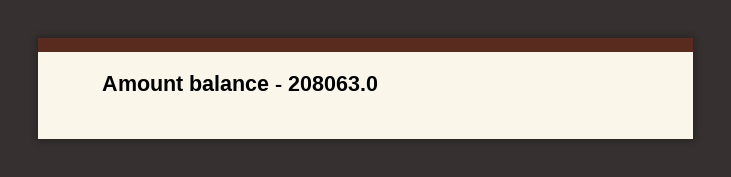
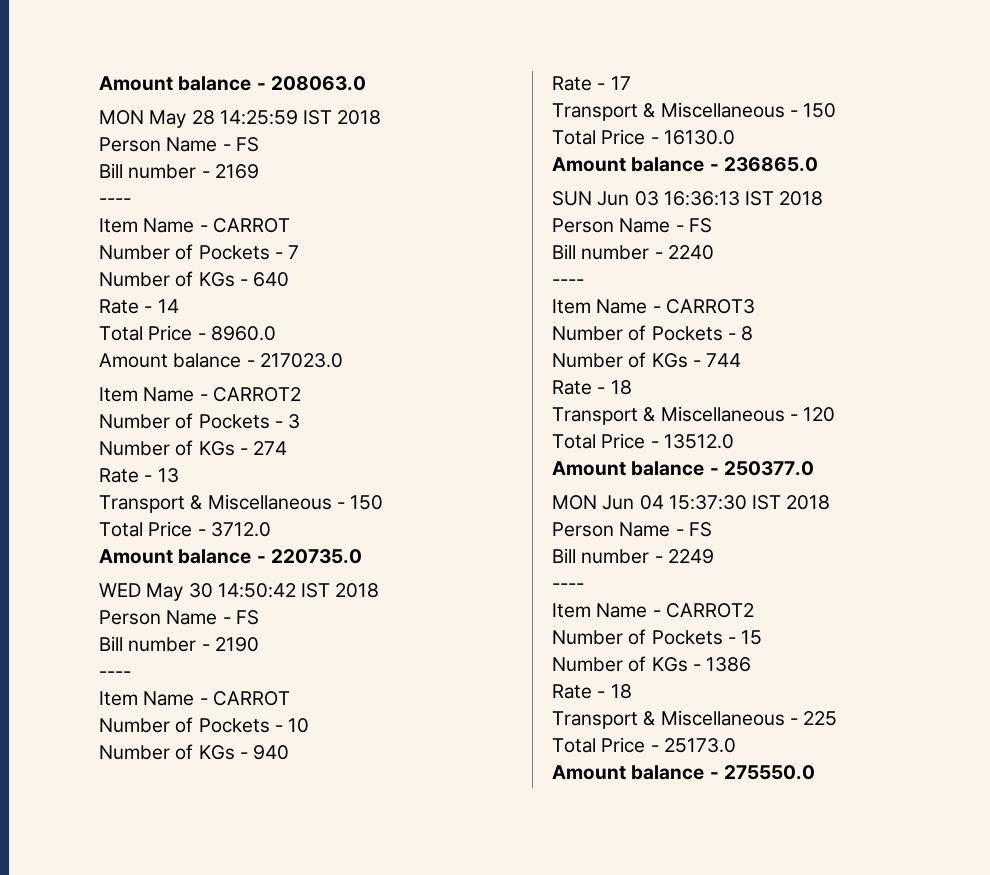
(378, 83) none -> [99,110,382,128] [99,137,259,152] [99,163,259,179] [99,198,131,205] [99,218,290,233] [99,244,300,260] [99,271,290,287] [99,299,179,314] [99,325,276,341] [99,353,343,368] [99,387,301,402] [99,413,301,429] [99,440,288,456] [99,468,179,483] [99,494,384,513] [99,521,271,537] [99,549,362,564] [99,583,380,601] [99,610,259,625] [99,636,259,652] [99,671,131,678] [99,691,290,706] [99,717,310,733] [99,744,290,760] [552,76,631,91] [552,102,837,121] [552,129,735,145] [552,157,818,172] [552,191,824,206] [552,218,712,233] [552,244,714,260] [552,279,584,286] [552,299,755,314] [552,325,754,341] [552,352,742,368] [552,380,632,395] [552,406,836,425] [552,433,734,449] [552,461,814,476] [552,495,831,510] [552,522,712,537] [552,548,714,564] [552,583,584,590] [552,603,754,618] [552,629,763,645] [552,656,752,672] [552,684,632,699] [552,710,838,729] [552,737,736,753] [552,765,815,780] // MON May 28 14:25:59 IST 2018 // Person Name - FS // Bill number - 2169 // ---- // Item Name - CARROT // Number of Pockets - 7 // Number of KGs - 640 // Rate - 14 // Total Price - 8960.0 // Amount balance - 217023.0 // Item Name - CARROT2 // Number of Pockets - 3 // Number of KGs - 274 // Rate - 13 // Transport & Miscellaneous - 150 // Total Price - 3712.0 // Amount balance - 220735.0 // WED May 30 14:50:42 IST 2018 // Person Name - FS // Bill number - 2190 // ---- // Item Name - CARROT // Number of Pockets - 10 // Number of KGs - 940 // Rate - 17 // Transport & Miscellaneous - 150 // Total Price - 16130.0 // Amount balance - 236865.0 // SUN Jun 03 16:36:13 IST 2018 // Person Name - FS // Bill number - 2240 // ---- // Item Name - CARROT3 // Number of Pockets - 8 // Number of KGs - 744 // Rate - 18 // Transport & Miscellaneous - 120 // Total Price - 13512.0 // Amount balance - 250377.0 // MON Jun 04 15:37:30 IST 2018 // Person Name - FS // Bill number - 2249 // ---- // Item Name - CARROT2 // Number of Pockets - 15 // Number of KGs - 1386 // Rate - 18 // Transport & Miscellaneous - 225 // Total Price - 25173.0 // Amount balance - 275550.0

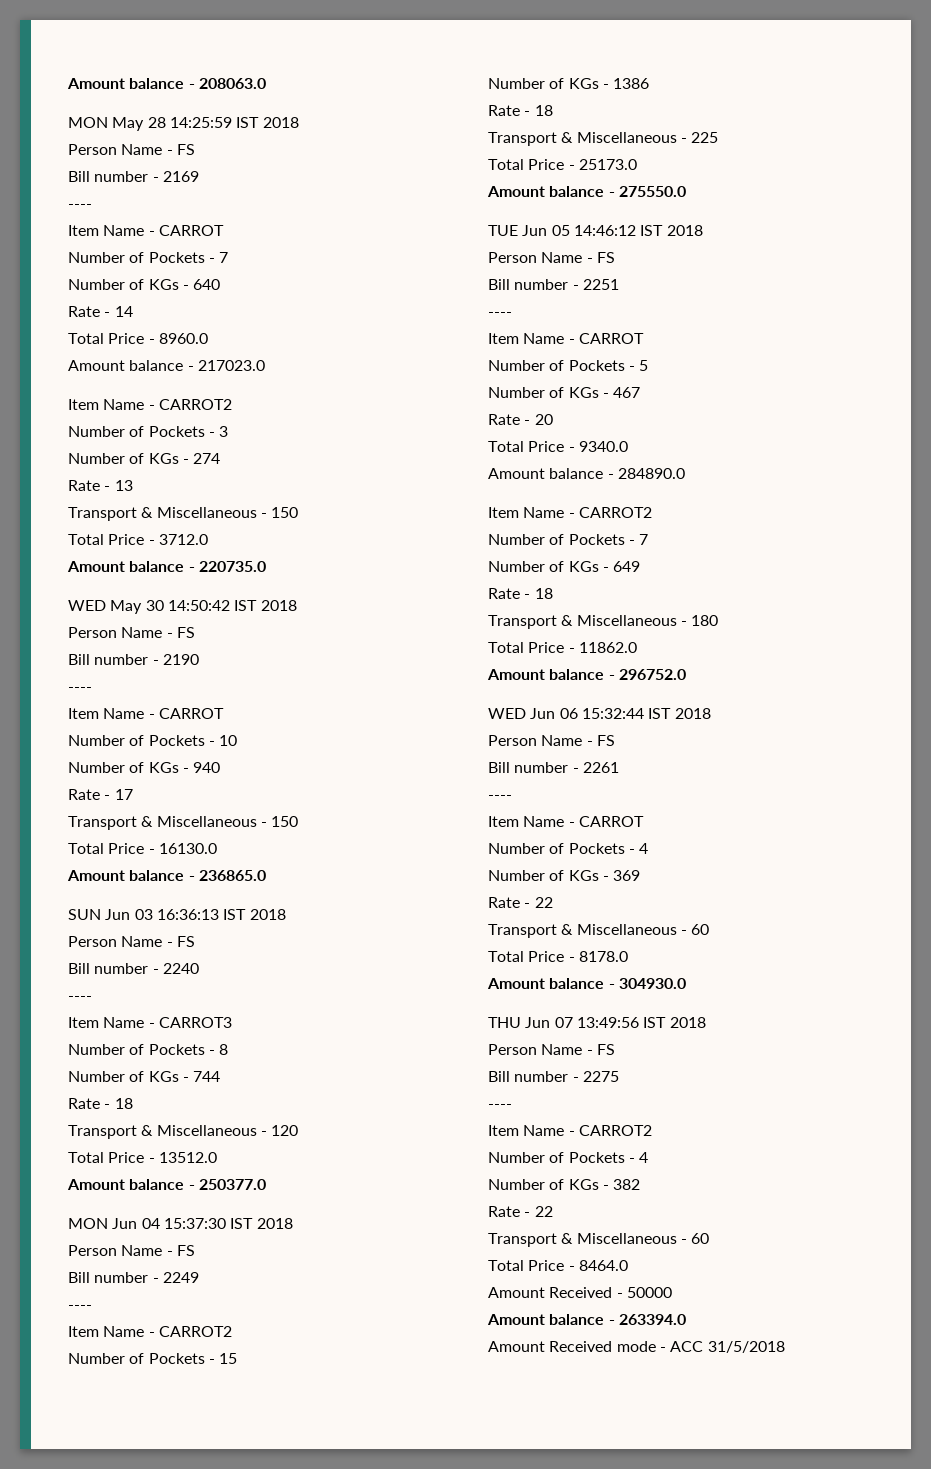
(815, 772) none -> [488,225,703,236] [488,252,615,263] [488,279,619,290] [488,312,512,317] [488,333,644,344] [488,360,649,371] [488,387,641,398] [488,414,553,425] [488,441,628,452] [488,468,685,479] [488,507,652,518] [488,534,649,545] [488,561,641,572] [488,588,553,599] [488,615,719,629] [488,642,637,653] [487,669,686,680] [488,708,711,719] [488,735,615,746] [488,762,619,773] [488,795,512,800] [488,816,644,827] [488,843,649,854] [488,870,641,881] [488,897,553,908] [488,924,710,938] [488,951,628,962] [487,978,686,989] [488,1017,706,1028] [488,1044,615,1055] [488,1071,619,1082] [488,1104,512,1109] [488,1125,652,1136] [488,1152,649,1163] [488,1179,641,1190] [488,1206,553,1217] [488,1233,710,1247] [488,1260,628,1271] [488,1287,672,1298] [487,1314,686,1325] [488,1341,785,1353] // TUE Jun 05 14:46:12 IST 2018 // Person Name - FS // Bill number - 2251 // ---- // Item Name - CARROT // Number of Pockets - 5 // Number of KGs - 467 // Rate - 20 // Total Price - 9340.0 // Amount balance - 284890.0 // Item Name - CARROT2 // Number of Pockets - 7 // Number of KGs - 649 // Rate - 18 // Transport & Miscellaneous - 180 // Total Price - 11862.0 // Amount balance - 296752.0 // WED Jun 06 15:32:44 IST 2018 // Person Name - FS // Bill number - 2261 // ---- // Item Name - CARROT // Number of Pockets - 4 // Number of KGs - 369 // Rate - 22 // Transport & Miscellaneous - 60 // Total Price - 8178.0 // Amount balance - 304930.0 // THU Jun 07 13:49:56 IST 2018 // Person Name - FS // Bill number - 2275 // ---- // Item Name - CARROT2 // Number of Pockets - 4 // Number of KGs - 382 // Rate - 22 // Transport & Miscellaneous - 60 // Total Price - 8464.0 // Amount Received - 50000 // Amount balance - 263394.0 // Amount Received mode - ACC 31/5/2018

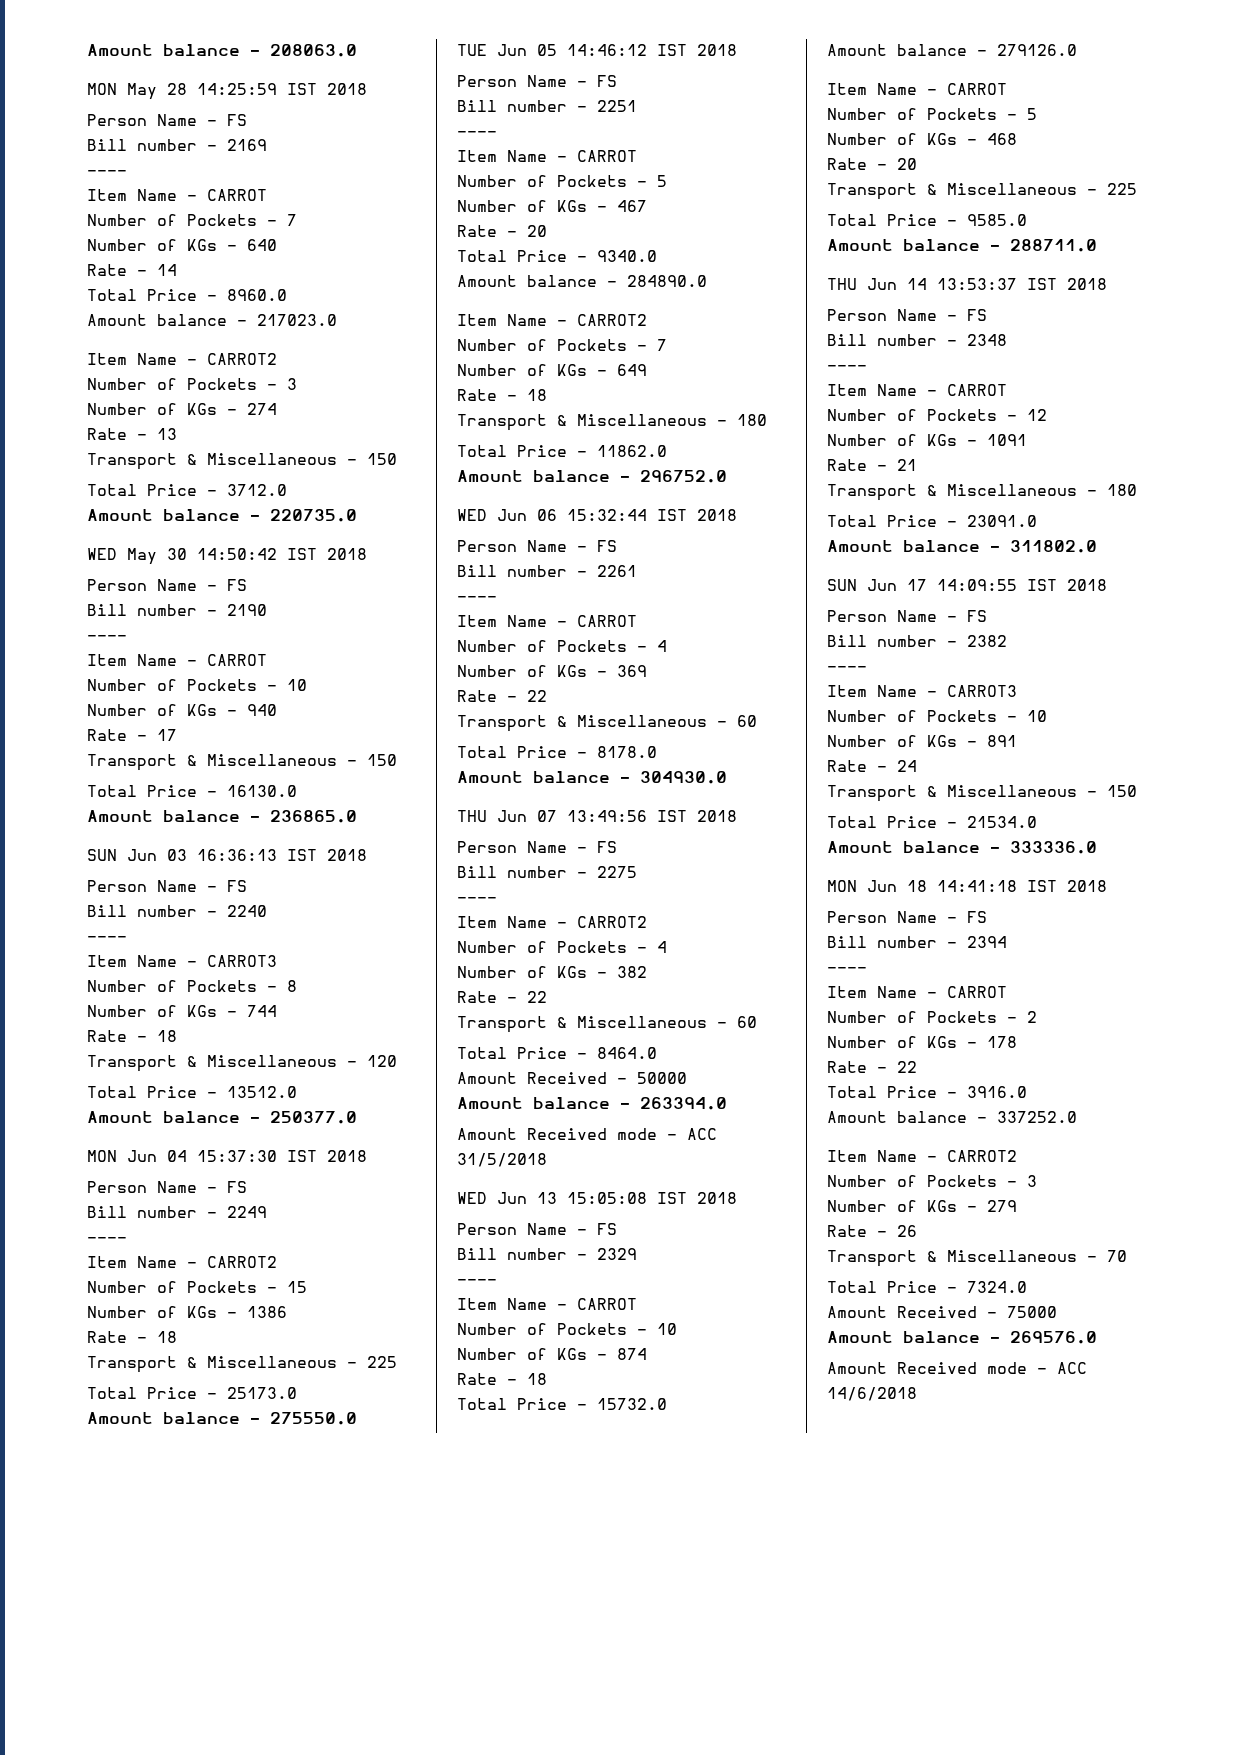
(785, 1347) none -> [457,1192,737,1204] [457,1223,617,1235] [457,1248,637,1260] [457,1279,497,1285] [457,1298,637,1310] [457,1323,677,1335] [457,1348,647,1360] [457,1373,547,1385] [457,1398,667,1410] [827,44,1077,56] [827,83,1007,95] [827,108,1037,120] [827,133,1017,145] [827,158,917,170] [827,183,1137,200] [827,214,1027,226] [827,239,1097,252] [827,278,1107,290] [827,309,987,321] [827,334,1007,346] [827,365,867,371] [827,384,1007,396] [827,409,1047,421] [827,434,1027,446] [827,459,917,471] [827,484,1137,501] [827,515,1037,527] [827,540,1097,553] [827,579,1107,591] [827,610,987,622] [827,635,1007,647] [827,666,867,672] [827,685,1017,697] [827,710,1047,722] [827,735,1017,747] [827,760,917,772] [827,785,1137,802] [827,816,1037,828] [827,841,1097,854] [827,880,1107,892] [827,911,987,923] [827,936,1007,948] [827,967,867,973] [827,986,1007,998] [827,1011,1037,1023] [827,1036,1017,1048] [827,1061,917,1073] [827,1086,1027,1098] [827,1111,1077,1123] [827,1150,1017,1162] [827,1175,1037,1187] [827,1200,1017,1212] [827,1225,917,1237] [827,1250,1127,1267] [827,1281,1027,1293] [827,1306,1057,1318] [827,1331,1097,1344] [827,1362,1087,1374] [827,1387,917,1401] // WED Jun 13 15:05:08 IST 2018 // Person Name - FS // Bill number - 2329 // ---- // Item Name - CARROT // Number of Pockets - 10 // Number of KGs - 874 // Rate - 18 // Total Price - 15732.0 // Amount balance - 279126.0 // Item Name - CARROT // Number of Pockets - 5 // Number of KGs - 468 // Rate - 20 // Transport & Miscellaneous - 225 // Total Price - 9585.0 // Amount balance - 288711.0 // THU Jun 14 13:53:37 IST 2018 // Person Name - FS // Bill number - 2348 // ---- // Item Name - CARROT // Number of Pockets - 12 // Number of KGs - 1091 // Rate - 21 // Transport & Miscellaneous - 180 // Total Price - 23091.0 // Amount balance - 311802.0 // SUN Jun 17 14:09:55 IST 2018 // Person Name - FS // Bill number - 2382 // ---- // Item Name - CARROT3 // Number of Pockets - 10 // Number of KGs - 891 // Rate - 24 // Transport & Miscellaneous - 150 // Total Price - 21534.0 // Amount balance - 333336.0 // MON Jun 18 14:41:18 IST 2018 // Person Name - FS // Bill number - 2394 // ---- // Item Name - CARROT // Number of Pockets - 2 // Number of KGs - 178 // Rate - 22 // Total Price - 3916.0 // Amount balance - 337252.0 // Item Name - CARROT2 // Number of Pockets - 3 // Number of KGs - 279 // Rate - 26 // Transport & Miscellaneous - 70 // Total Price - 7324.0 // Amount Received - 75000 // Amount balance - 269576.0 // Amount Received mode - ACC 14/6/2018

